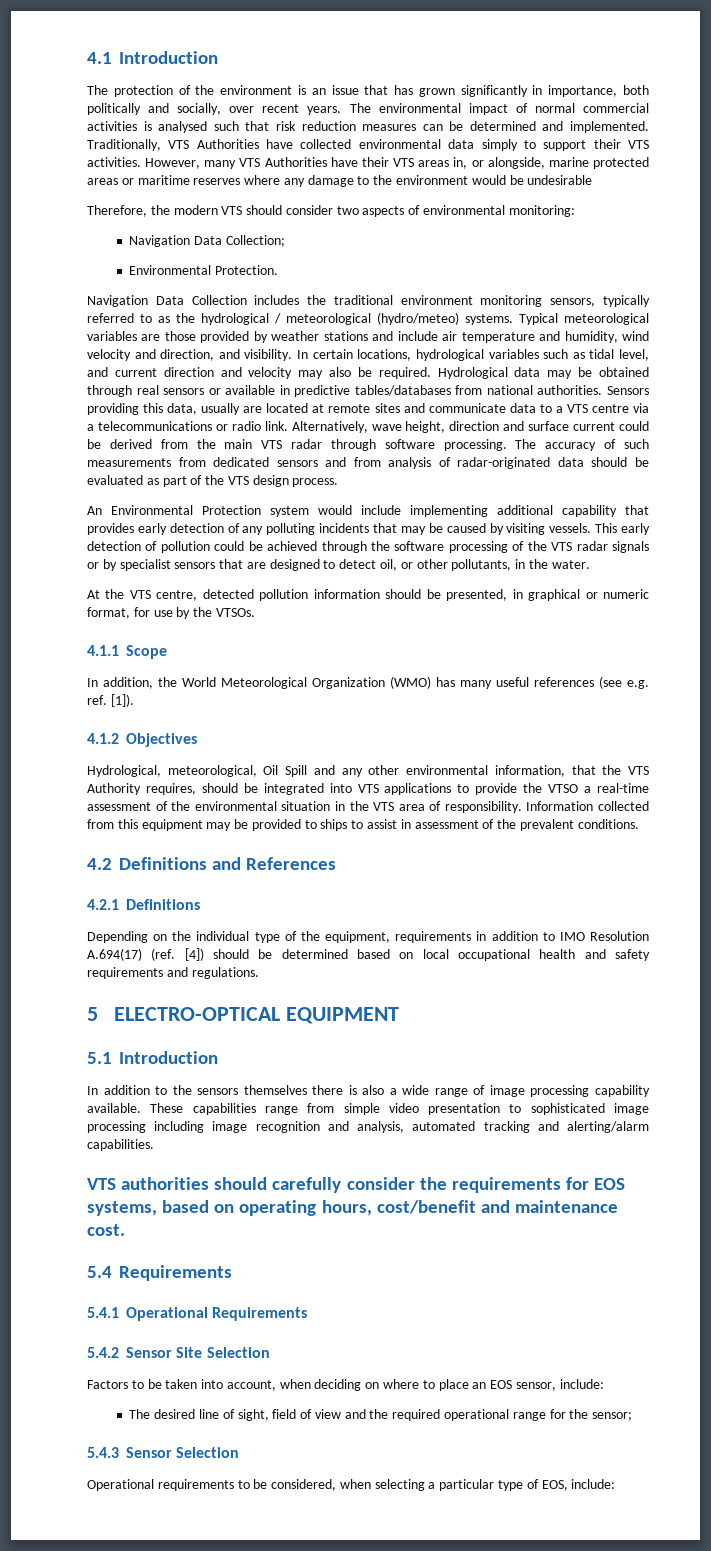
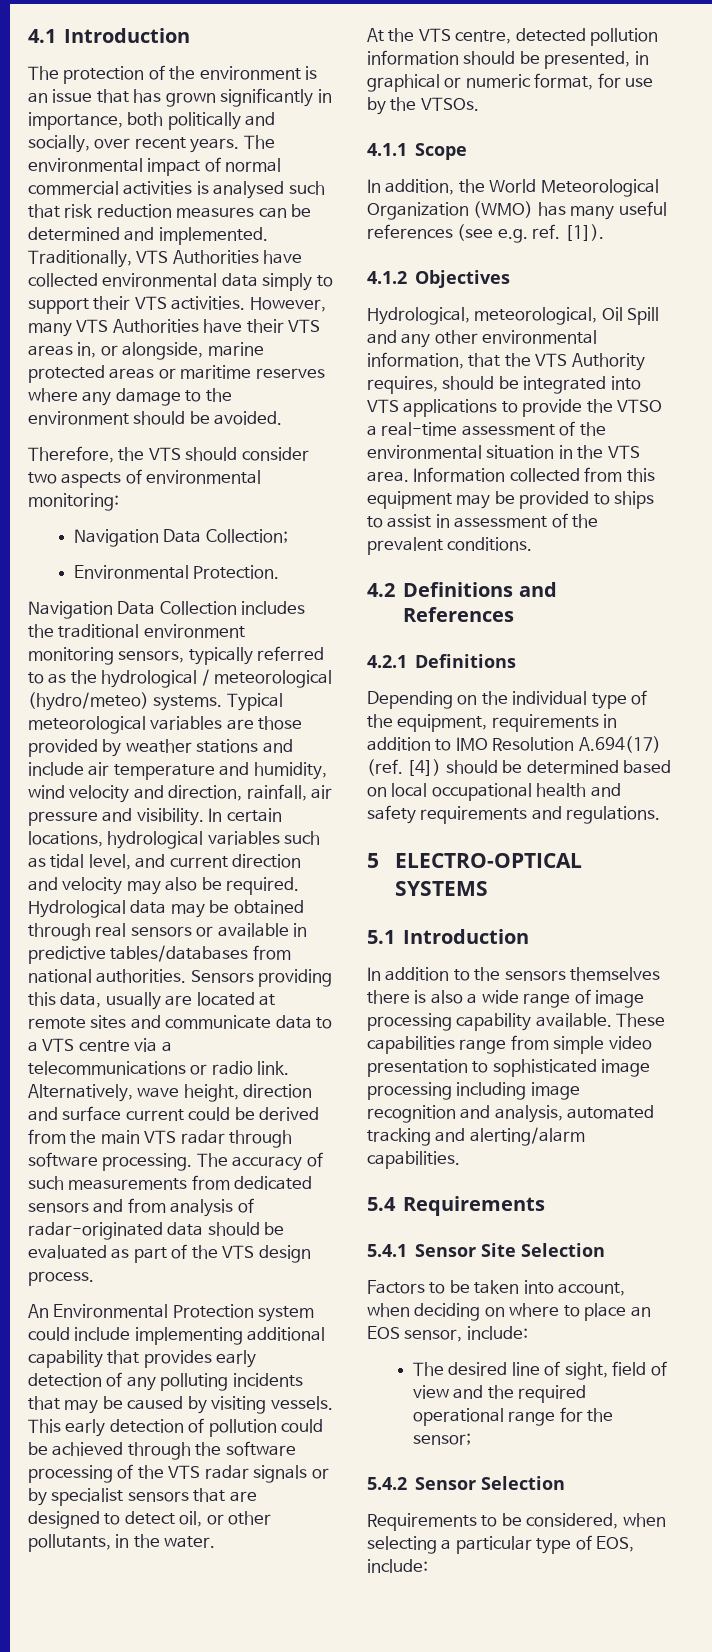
[471,175,593,185] would be undesirable -> [133,411,283,425] should be avoided.
[173,205,218,215] modern -> (145, 454) none
(215, 355) none -> [246,784,333,801] [28,811,98,826] rainfall, air pressure
[318,505,352,515] would -> [28,1327,70,1341] could
[398,801,522,813] area of responsibility. -> [367,471,409,482] area.
[285,1007,399,1024] EQUIPMENT -> [394,881,488,896] SYSTEMS
[87,1177,626,1193] [87,1200,618,1216] [87,1224,125,1236] [87,1265,232,1281] [87,1307,308,1321] [87,1347,119,1358] VTS authorities should carefully consider the requirements for EOS systems, based on operating hours, cost/benefit and maintenance cost. // 5.4 Requirements // 5.4.1 Operational Requirements // 5.4.2 -> [367,1196,546,1216] [367,1244,407,1257] 5.4 Requirements // 5.4.1
[87,1447,119,1458] 5.4.3 -> [367,1477,407,1490] 5.4.2
[87,1479,234,1491] Operational requirements -> [367,1513,477,1531] Requirements

